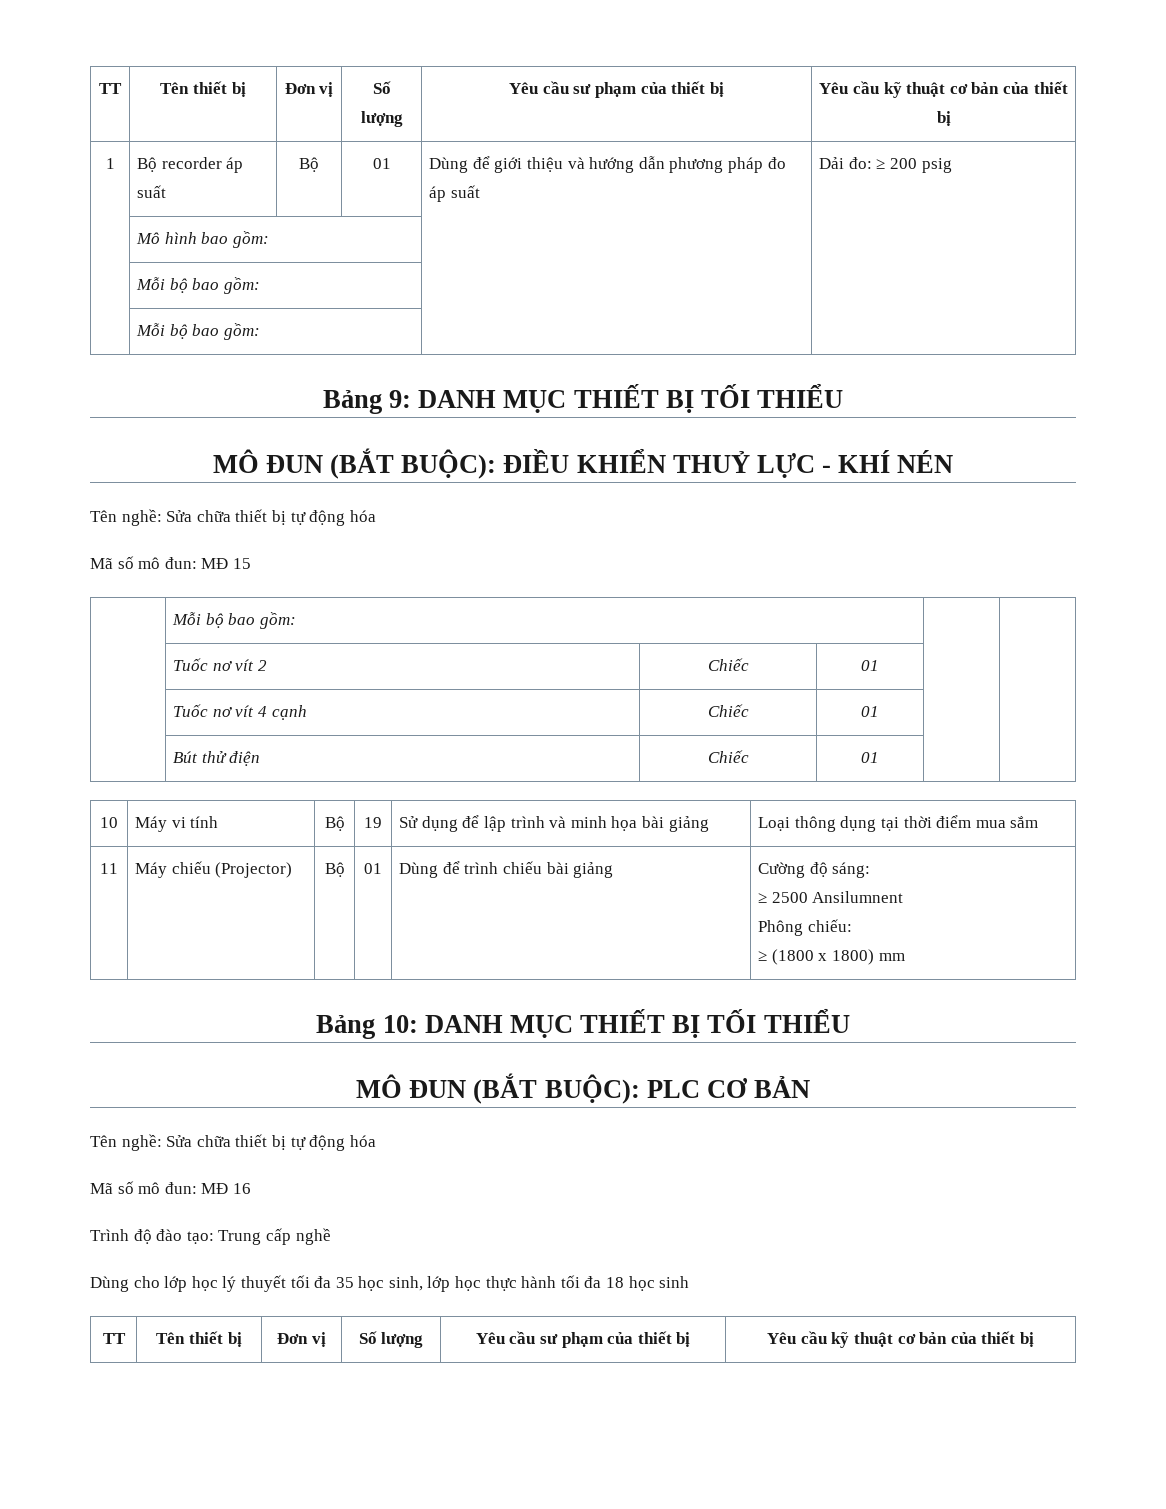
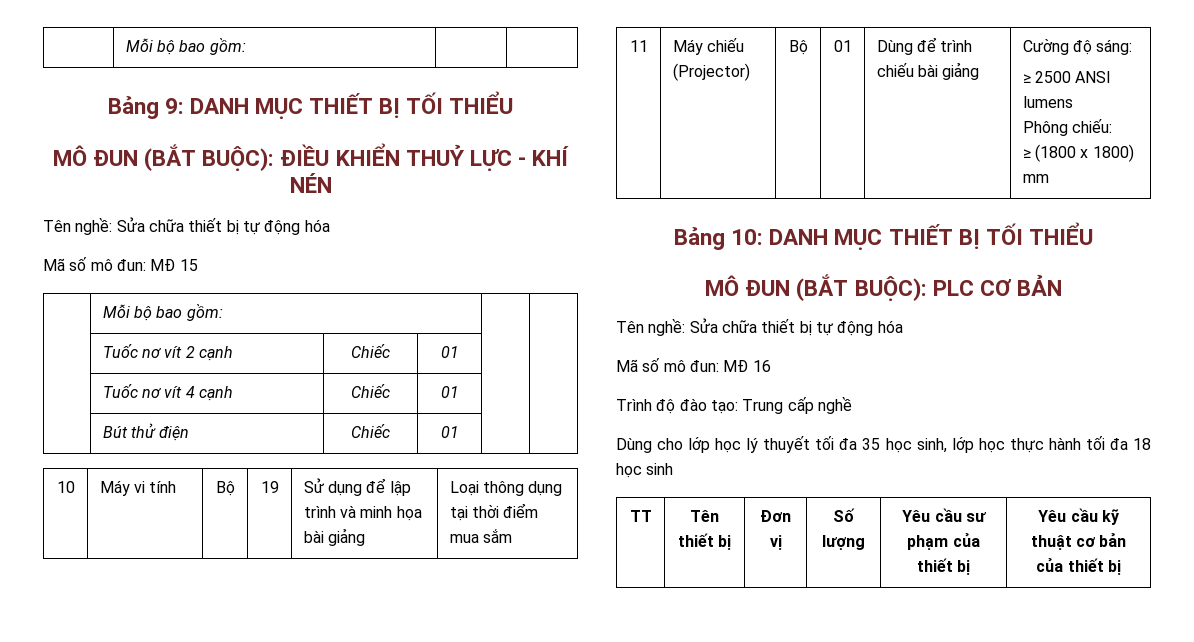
[99,83,122,94] [160,81,246,97] [284,82,334,97] [372,81,391,94] [360,111,403,127] [509,81,724,98] [819,81,1068,98] [936,111,951,126] [105,158,115,169] [137,157,244,173] [137,185,167,198] [299,157,319,172] [372,158,391,169] [429,156,786,173] [429,185,480,202] [819,157,952,173] [136,231,269,248] [136,277,260,294] TT | Tên thiết bị | Đơn vị | Số lượng | Yêu cầu sư phạm của thiết bị | Yêu cầu kỹ thuật cơ bản của thiết bị // 1 | Bộ recorder áp suất | Bộ | 01 | Dùng để giới thiệu và hướng dẫn phương pháp đo áp suất | Dải đo: ≥ 200 psig // | Mô hình bao gồm: | | // | Mỗi bộ bao gồm: | | // -> (125, 45) none
(267, 665) none -> [198,346,233,361] cạnh
[812,891,904,903] Ansilumnent -> [1075,71,1112,83] [1022,96,1073,108] ANSI lumens

